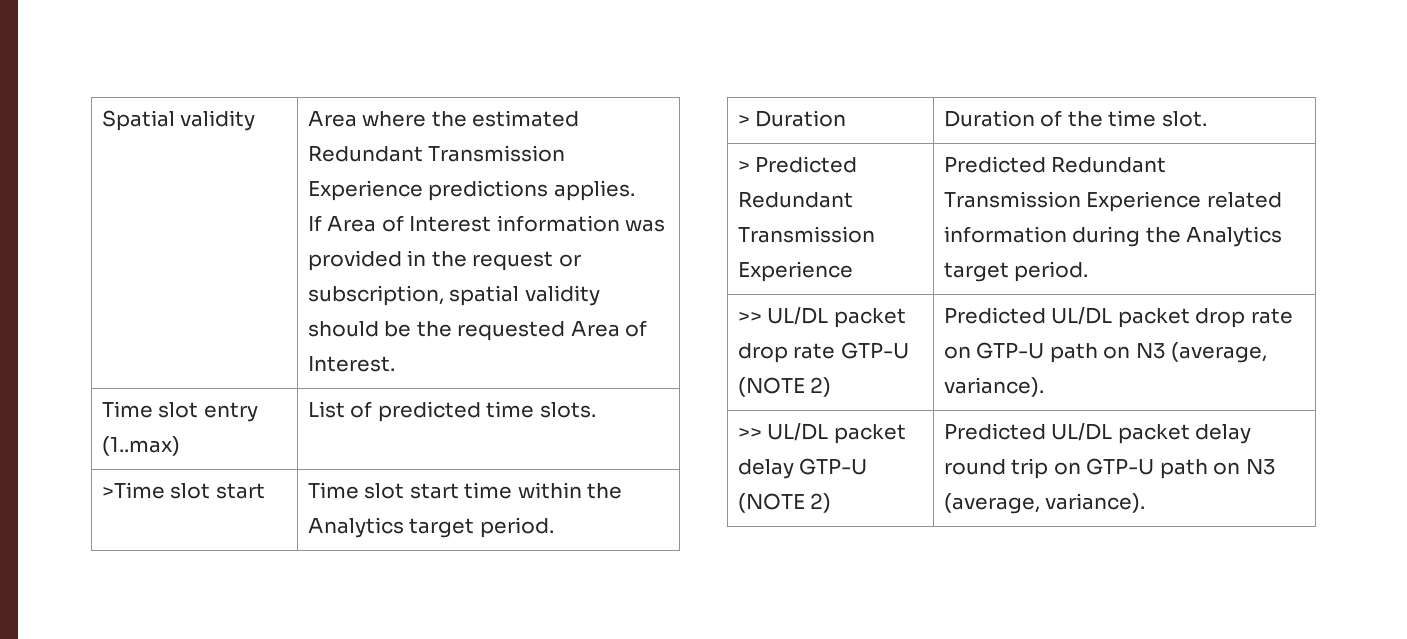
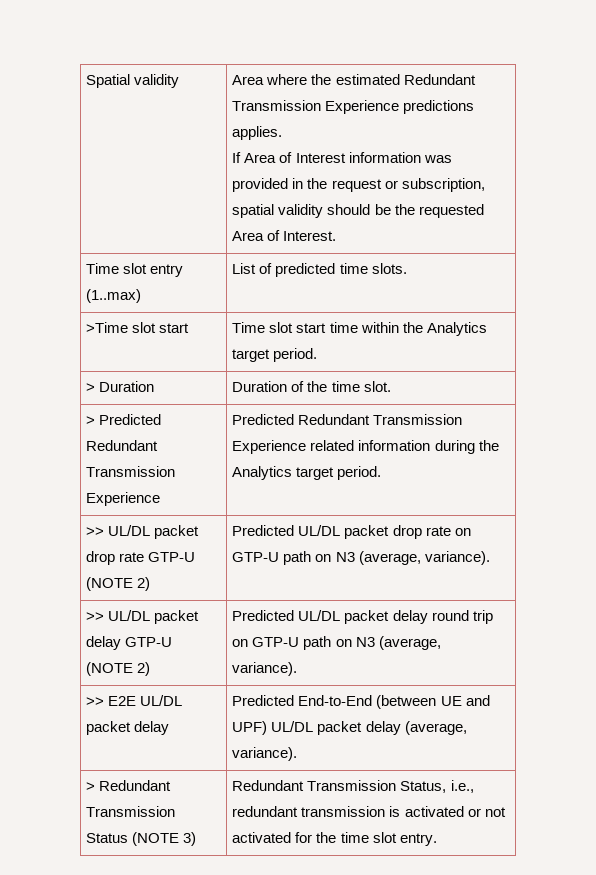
(1146, 503) none -> [86,695,183,706] [86,721,170,735] [232,695,490,709] [232,721,467,735] [232,747,298,761] [86,780,172,791] [86,806,176,817] [86,832,197,846] [232,780,474,793] [232,806,506,817] [232,832,437,846] // >> E2E UL/DL packet delay | Predicted End-to-End (between UE and UPF) UL/DL packet delay (average, variance). // > Redundant Transmission Status (NOTE 3) | Redundant Transmission Status, i.e., redundant transmission is activated or not activated for the time slot entry.

